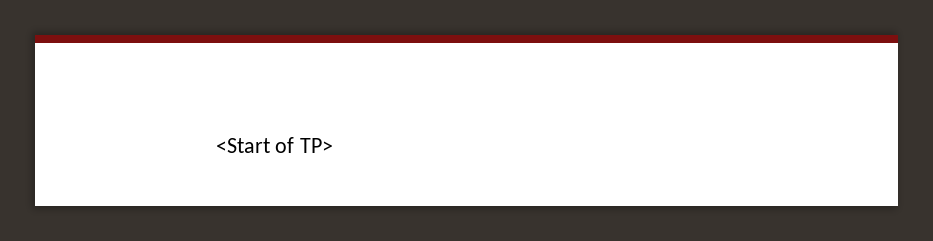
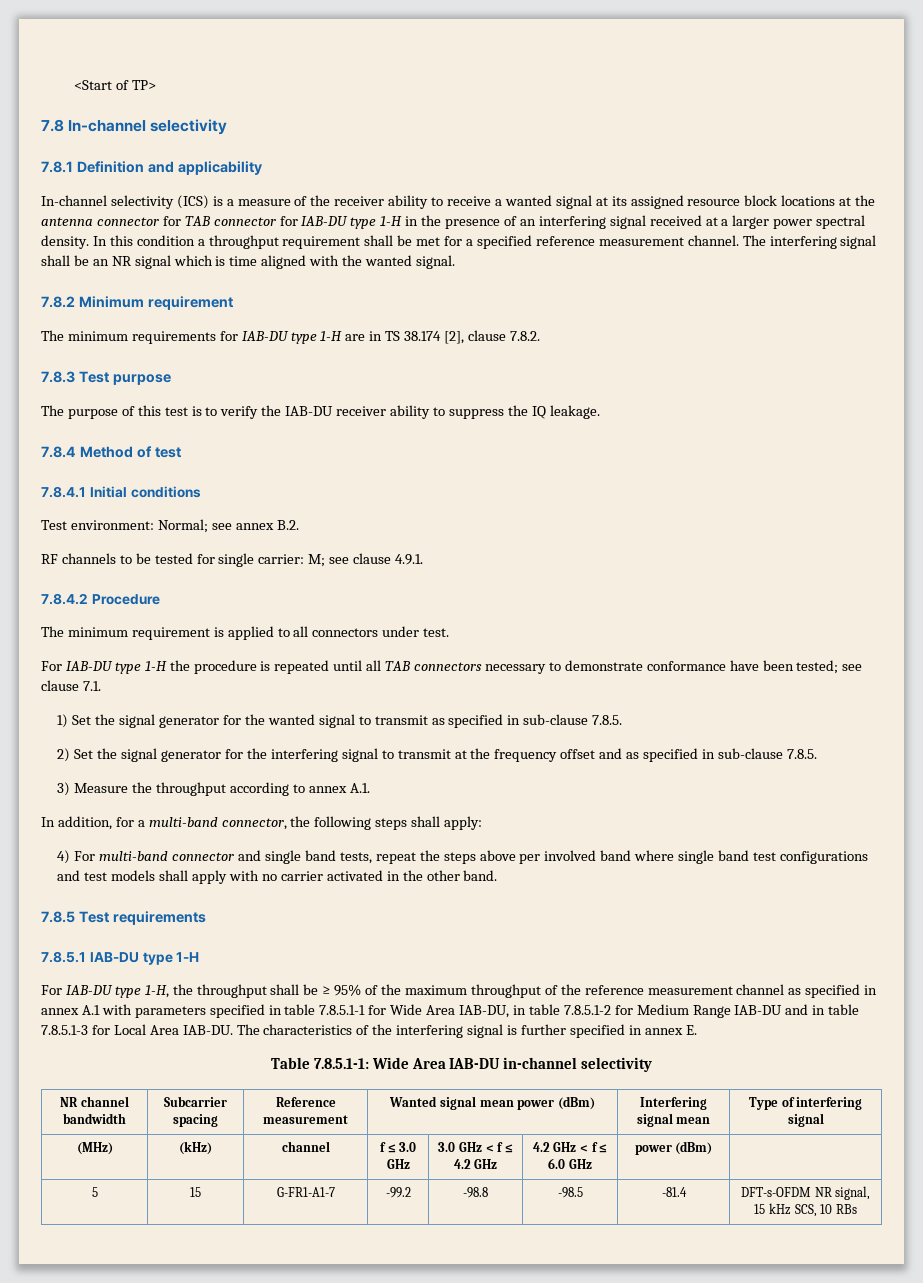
(334, 145) none -> [41,119,228,135] [41,161,262,175] [41,195,876,209] [41,215,866,229] [41,235,877,249] [41,255,455,269] [41,296,233,310] [41,330,540,344] [41,371,171,385] [41,405,600,419] [41,446,181,458] [41,486,201,498] [41,519,299,533] [41,553,424,567] [41,593,160,605] [41,626,450,640] [41,660,863,674] [41,680,101,691] [57,714,623,728] [57,748,817,762] [57,782,370,796] [41,816,483,830] [57,850,868,864] [57,870,498,884] [41,911,206,925] [41,951,200,965] [41,984,878,998] [41,1004,860,1018] [41,1024,697,1038] [270,1057,653,1072] [60,1096,129,1107] [63,1113,126,1124] [164,1096,227,1107] [173,1114,218,1127] [275,1097,336,1107] [263,1115,348,1124] [389,1096,595,1110] [640,1097,707,1110] [636,1113,711,1127] [748,1097,863,1110] [787,1113,824,1127] [76,1142,113,1155] [179,1141,212,1155] [281,1141,330,1152] [379,1142,417,1153] [386,1159,410,1169] [438,1142,513,1153] [453,1159,498,1169] [532,1142,608,1153] [548,1158,592,1169] [634,1141,713,1155] [91,1187,98,1197] [190,1187,201,1197] [276,1187,335,1197] [385,1187,411,1198] [463,1187,488,1198] [557,1187,583,1198] [661,1187,687,1197] [740,1186,871,1200] [754,1203,857,1217] // 7.8 In-channel selectivity // 7.8.1 Definition and applicability // In-channel selectivity (ICS) is a measure of the receiver ability to receive a wanted signal at its assigned resource block locations at the antenna connector for TAB connector for IAB-DU type 1-H in the presence of an interfering signal received at a larger power spectral density. In this condition a throughput requirement shall be met for a specified reference measurement channel. The interfering signal shall be an NR signal which is time aligned with the wanted signal. // 7.8.2 Minimum requirement // The minimum requirements for IAB-DU type 1-H are in TS 38.174 [2], clause 7.8.2. // 7.8.3 Test purpose // The purpose of this test is to verify the IAB-DU receiver ability to suppress the IQ leakage. // 7.8.4 Method of test // 7.8.4.1 Initial conditions // Test environment: Normal; see annex B.2. // RF channels to be tested for single carrier: M; see clause 4.9.1. // 7.8.4.2 Procedure // The minimum requirement is applied to all connectors under test. // For IAB-DU type 1-H the procedure is repeated until all TAB connectors necessary to demonstrate conformance have been tested; see clause 7.1. // 1) Set the signal generator for the wanted signal to transmit as specified in sub-clause 7.8.5. // 2) Set the signal generator for the interfering signal to transmit at the frequency offset and as specified in sub-clause 7.8.5. // 3) Measure the throughput according to annex A.1. // In addition, for a multi-band connector, the following steps shall apply: // 4) For multi-band connector and single band tests, repeat the steps above per involved band where single band test configurations and test models shall apply with no carrier activated in the other band. // 7.8.5 Test requirements // 7.8.5.1 IAB-DU type 1-H // For IAB-DU type 1-H, the throughput shall be ≥ 95% of the maximum throughput of the reference measurement channel as specified in annex A.1 with parameters specified in table 7.8.5.1-1 for Wide Area IAB-DU, in table 7.8.5.1-2 for Medium Range IAB-DU and in table 7.8.5.1-3 for Local Area IAB-DU. The characteristics of the interfering signal is further specified in annex E. // Table 7.8.5.1-1: Wide Area IAB-DU in-channel selectivity // NR channel bandwidth | Subcarrier spacing | Reference measurement | Wanted signal mean power (dBm) | Interfering signal mean | Type of interfering signal // (MHz) | (kHz) | channel | f ≤ 3.0 GHz | 3.0 GHz < f ≤ 4.2 GHz | 4.2 GHz < f ≤ 6.0 GHz | power (dBm) | // 5 | 15 | G-FR1-A1-7 | -99.2 | -98.8 | -98.5 | -81.4 | DFT-s-OFDM NR signal, 15 kHz SCS, 10 RBs

